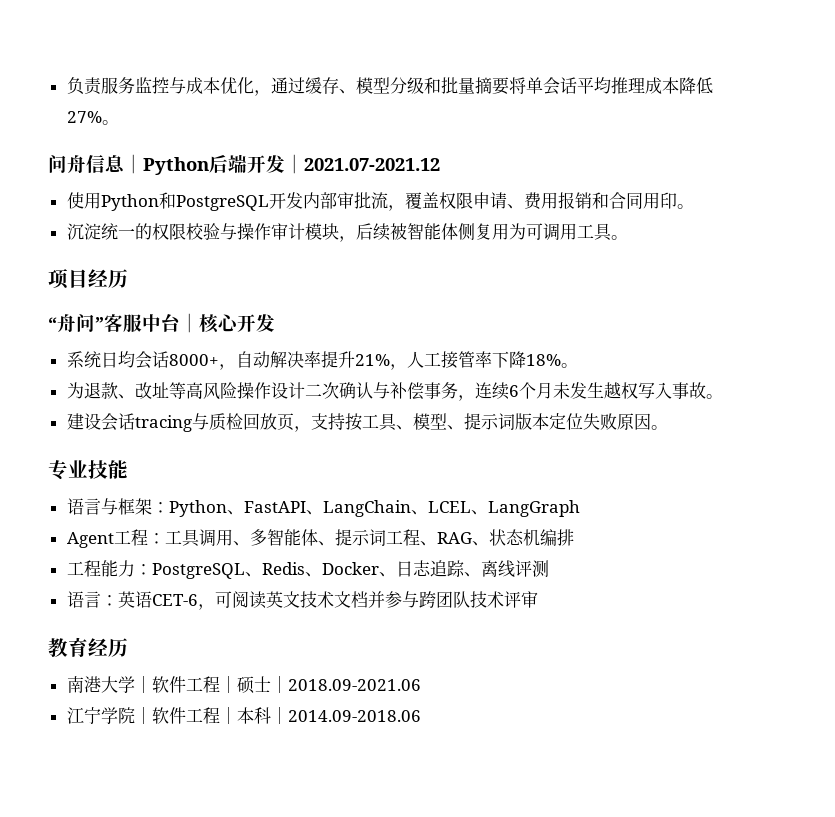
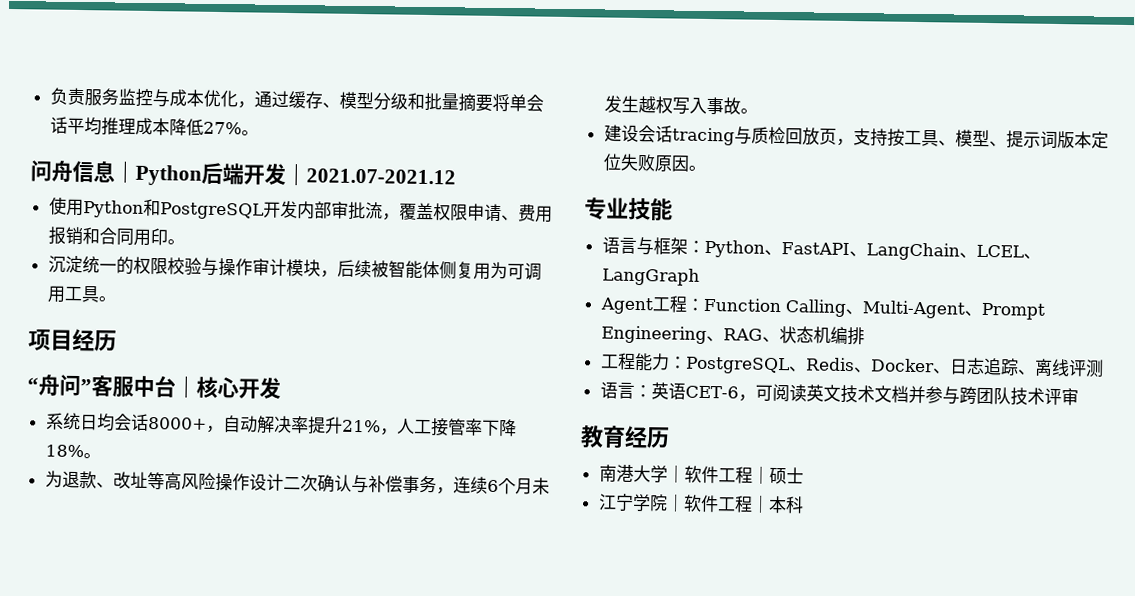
[164,529,420,547] 工具调用、多智能体、提示词工程 -> [702,297,1045,320] [600,325,707,344] Function Calling、Multi-Agent、Prompt Engineering
[270,676,421,693] ｜2018.09-2021.06 -> (804, 475) none
[270,707,421,724] ｜2014.09-2018.06 -> (804, 505) none

